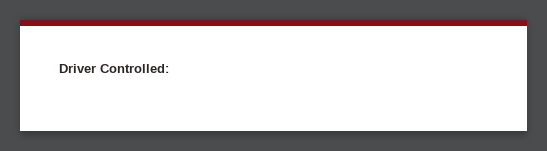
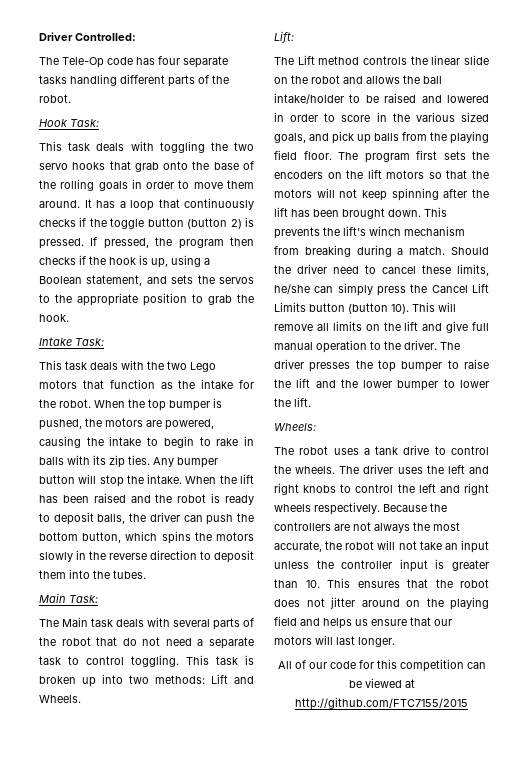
(169, 68) none -> [39,56,228,68] [39,74,229,87] [39,94,71,103] [39,119,99,127] [39,141,254,153] [39,161,254,172] [39,179,254,191] [39,198,254,211] [39,217,254,229] [39,237,254,249] [39,255,210,268] [39,275,255,286] [39,293,254,306] [39,314,69,322] [39,337,104,346] [39,360,216,372] [39,379,255,389] [39,398,222,411] [39,418,214,430] [39,436,254,448] [39,455,218,468] [39,474,254,487] [39,493,255,505] [39,512,254,525] [39,531,254,544] [39,550,254,563] [39,569,146,579] [39,593,98,603] [39,617,254,630] [39,637,254,649] [39,655,254,667] [39,674,254,687] [39,695,81,703] [274,31,294,43] [274,55,489,65] [274,75,442,84] [274,93,489,104] [274,112,489,122] [274,131,489,144] [274,150,489,163] [274,169,489,179] [274,188,489,201] [274,207,447,219] [274,226,465,239] [274,245,489,257] [274,264,489,276] [274,283,489,296] [274,302,456,314] [274,321,489,333] [274,340,460,353] [274,359,489,372] [274,378,489,391] [274,397,311,407] [274,423,316,431] [274,445,489,455] [274,464,489,474] [274,483,489,495] [274,502,447,515] [274,522,460,533] [274,540,489,553] [274,559,489,572] [274,578,489,588] [274,597,489,610] [274,616,452,629] [274,635,395,647] [277,659,486,672] [348,678,415,688] [295,697,468,710] // The Tele-Op code has four separate tasks handling different parts of the robot. // Hook Task: // This task deals with toggling the two servo hooks that grab onto the base of the rolling goals in order to move them around. It has a loop that continuously checks if the toggle button (button 2) is pressed. If pressed, the program then checks if the hook is up, using a Boolean statement, and sets the servos to the appropriate position to grab the hook. // Intake Task: // This task deals with the two Lego motors that function as the intake for the robot. When the top bumper is pushed, the motors are powered, causing the intake to begin to rake in balls with its zip ties. Any bumper button will stop the intake. When the lift has been raised and the robot is ready to deposit balls, the driver can push the bottom button, which spins the motors slowly in the reverse direction to deposit them into the tubes. // Main Task: // The Main task deals with several parts of the robot that do not need a separate task to control toggling. This task is broken up into two methods: Lift and Wheels. // Lift: // The Lift method controls the linear slide on the robot and allows the ball intake/holder to be raised and lowered in order to score in the various sized goals, and pick up balls from the playing field floor. The program first sets the encoders on the lift motors so that the motors will not keep spinning after the lift has been brought down. This prevents the lift’s winch mechanism from breaking during a match. Should the driver need to cancel these limits, he/she can simply press the Cancel Lift Limits button (button 10). This will remove all limits on the lift and give full manual operation to the driver. The driver presses the top bumper to raise the lift and the lower bumper to lower the lift. // Wheels: // The robot uses a tank drive to control the wheels. The driver uses the left and right knobs to control the left and right wheels respectively. Because the controllers are not always the most accurate, the robot will not take an input unless the controller input is greater than 10. This ensures that the robot does not jitter around on the playing field and helps us ensure that our motors will last longer. // All of our code for this competition can be viewed at http://github.com/FTC7155/2015

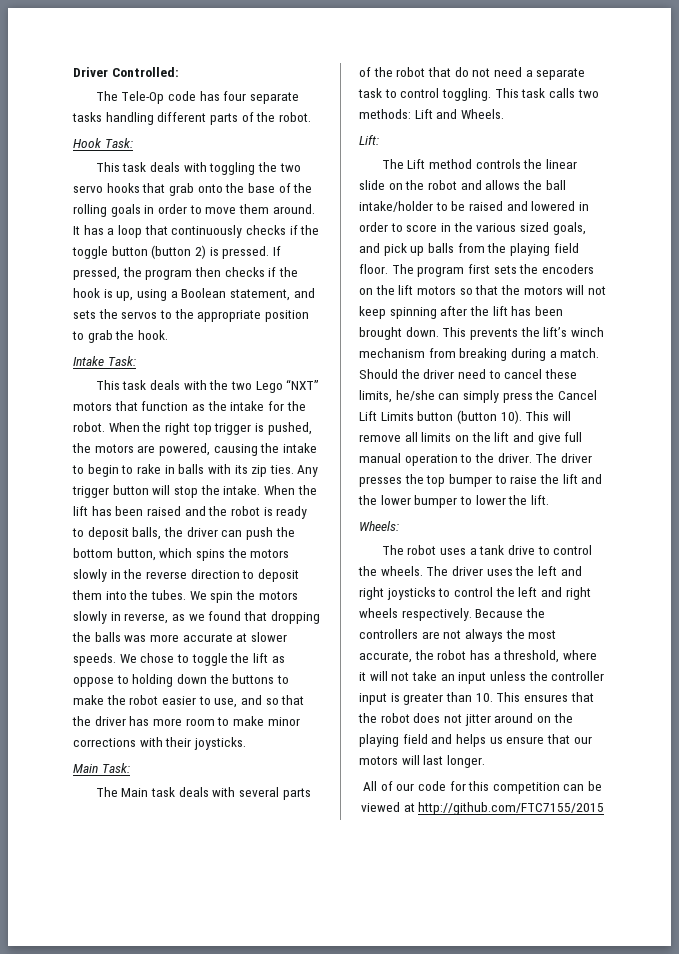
(216, 367) none -> [286,379,320,390] “NXT”
[148,399,210,411] top bumper -> [164,422,252,435] right top trigger
[177,457,218,468] bumper -> [72,486,109,498] trigger
(146, 574) none -> [189,590,298,603] [73,611,320,624] [72,632,287,642] [73,653,285,666] [73,674,289,687] [73,695,305,708] [72,716,300,726] [73,737,246,750] We spin the motors slowly in reverse, as we found that dropping the balls was more accurate at slower speeds. We chose to toggle the lift as oppose to holding down the buttons to make the robot easier to use, and so that the driver has more room to make minor corrections with their joysticks.
[245,655,254,665] [39,674,123,687] is broken up into -> [548,88,575,98] calls
[303,485,337,493] knobs -> [386,587,436,600] joysticks
(375, 545) none -> [469,650,597,663] [359,672,366,681] has a threshold, where it

